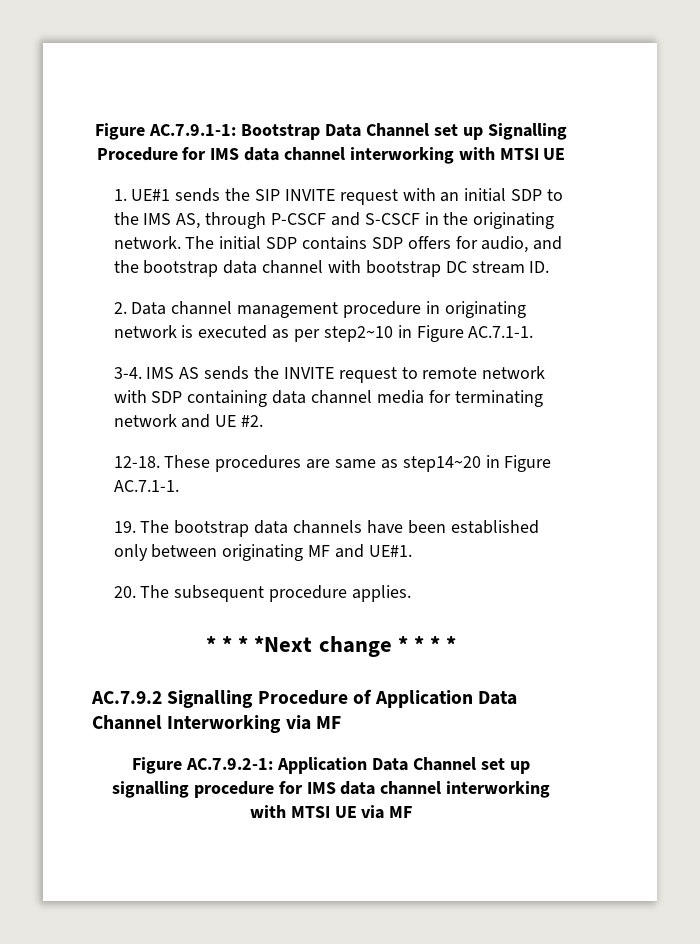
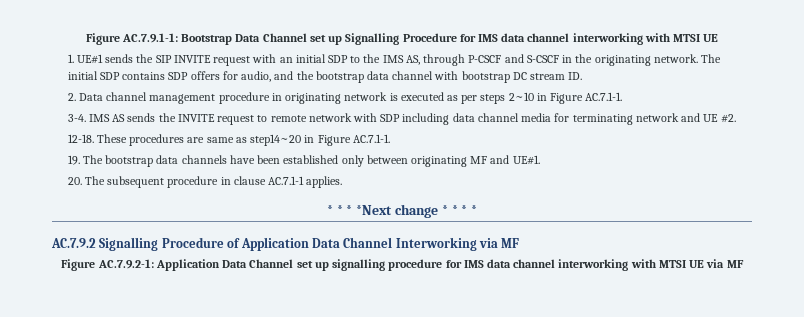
[323,326,393,342] step2~10 -> [480,92,534,104] steps 2~10
[187,390,268,407] containing -> [402,113,450,125] including
(348, 593) none -> [220,176,305,185] in clause AC.7.1-1

